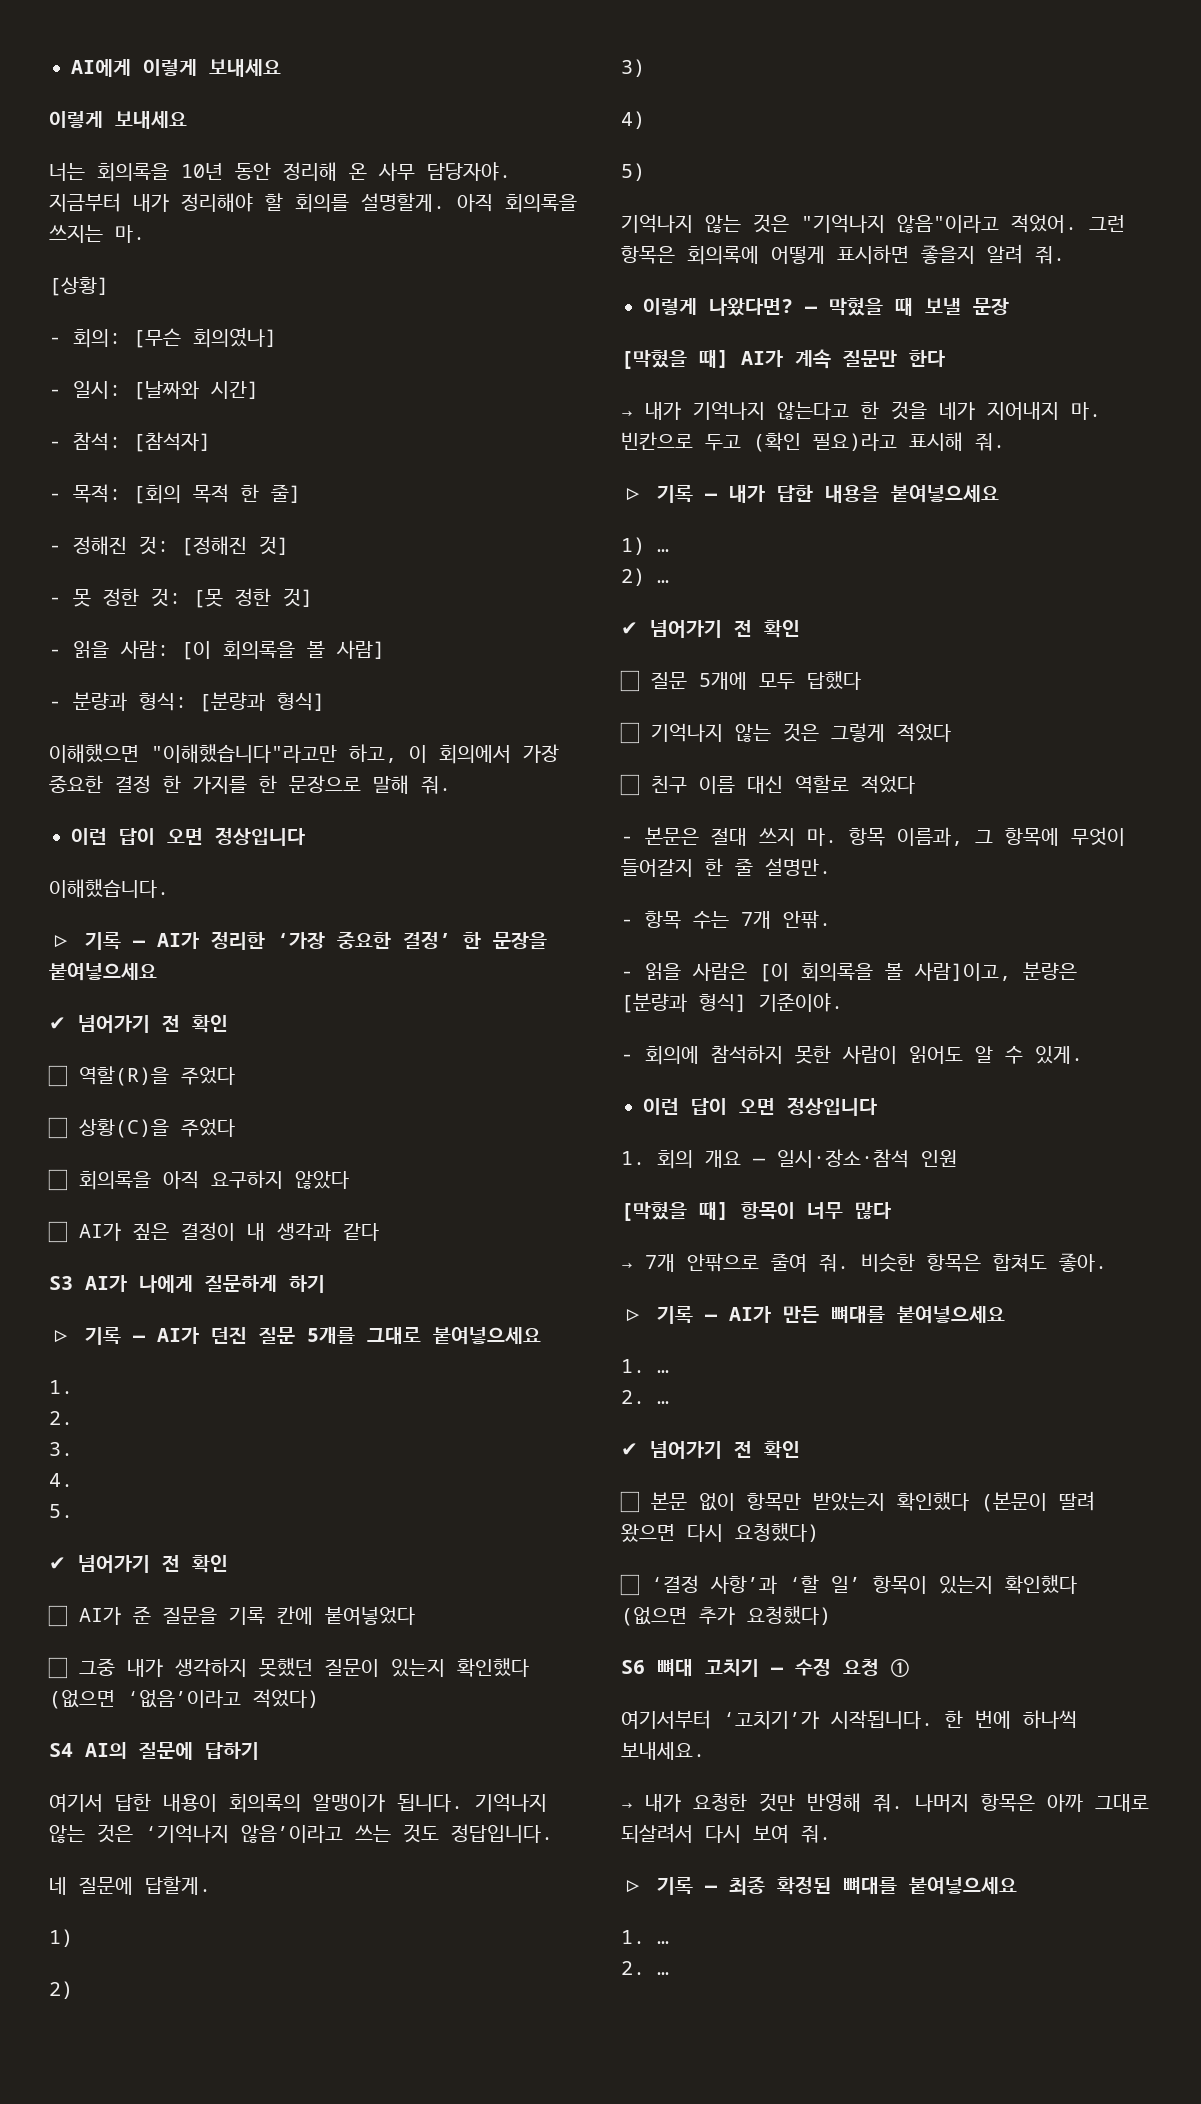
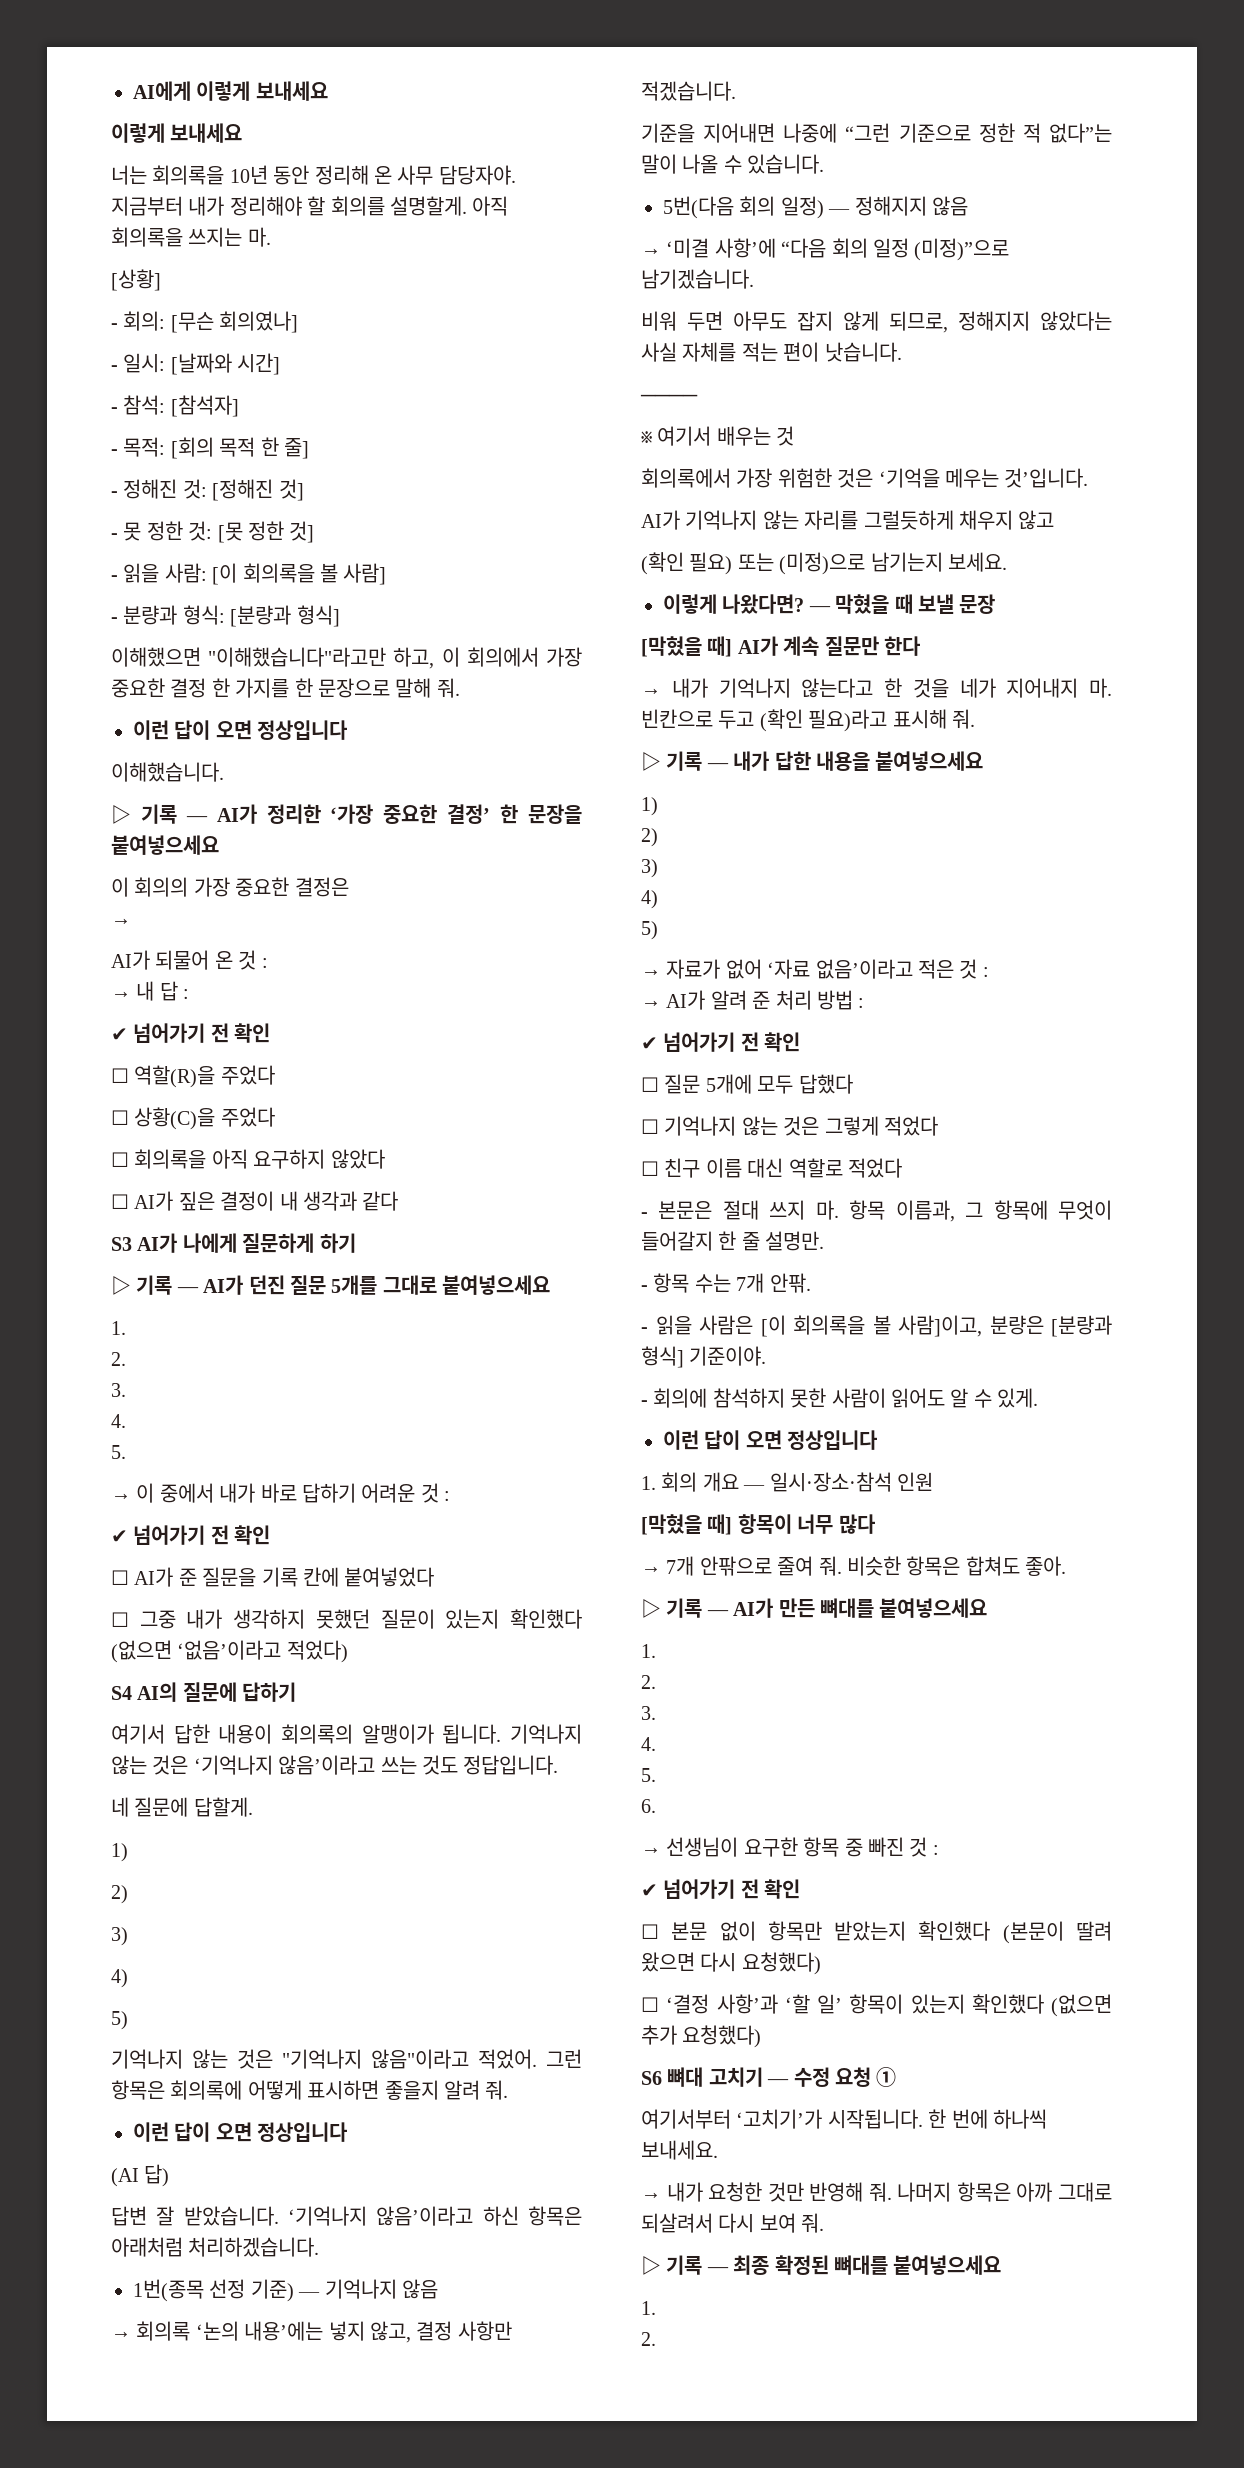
(157, 972) none -> [111,877,349,897] [111,918,131,926] [111,950,268,970] [111,981,190,1001] // 이 회의의 가장 중요한 결정은 // → // AI가 되물어 온 것 : // → 내 답 :
(73, 1511) none -> [111,1483,451,1503] // → 이 중에서 내가 바로 답하기 어려운 것 :
(1065, 255) none -> [133,2122,348,2142] [111,2164,170,2187] [111,2206,582,2226] [111,2237,320,2257] [133,2279,438,2302] [111,2321,512,2343] [641,81,736,101] [641,123,1112,143] [641,154,825,174] [663,196,968,219] [641,238,1010,261] [641,269,754,289] [641,311,1112,333] [641,342,902,362] [640,394,698,402] [641,426,795,446] [641,468,1089,488] [641,510,1055,530] [641,552,1007,575] // 이런 답이 오면 정상입니다 // (AI 답) // 답변 잘 받았습니다. ‘기억나지 않음’이라고 하신 항목은 아래처럼 처리하겠습니다. // 1번(종목 선정 기준) — 기억나지 않음 // → 회의록 ‘논의 내용’에는 넣지 않고, 결정 사항만 적겠습니다. // 기준을 지어내면 나중에 “그런 기준으로 정한 적 없다”는 말이 나올 수 있습니다. // 5번(다음 회의 일정) — 정해지지 않음 // → ‘미결 사항’에 “다음 회의 일정 (미정)”으로 남기겠습니다. // 비워 두면 아무도 잡지 않게 되므로, 정해지지 않았다는 사실 자체를 적는 편이 낫습니다. // ──── // ※ 여기서 배우는 것 // 회의록에서 가장 위험한 것은 ‘기억을 메우는 것’입니다. // AI가 기억나지 않는 자리를 그럴듯하게 채우지 않고 // (확인 필요) 또는 (미정)으로 남기는지 보세요.
[657,549,669,552] [621,568,669,586] … // 2) … -> [641,828,658,847] [641,859,658,878] [641,890,658,909] [641,921,658,940] [641,959,989,979] [641,990,865,1010] // 2) // 3) // 4) // 5) // → 자료가 없어 ‘자료 없음’이라고 적은 것 : // → AI가 알려 준 처리 방법 :
[657,1370,669,1373] [621,1390,669,1404] … // 2. … -> [641,1675,656,1689] [641,1706,656,1720] [641,1737,656,1751] [641,1768,656,1782] [641,1799,656,1813] [641,1837,939,1857] // 2. // 3. // 4. // 5. // 6. // → 선생님이 요구한 항목 중 빠진 것 :
[657,1941,669,1944] [621,1961,669,1975] … // 2. … -> [641,2332,656,2346] // 2.

